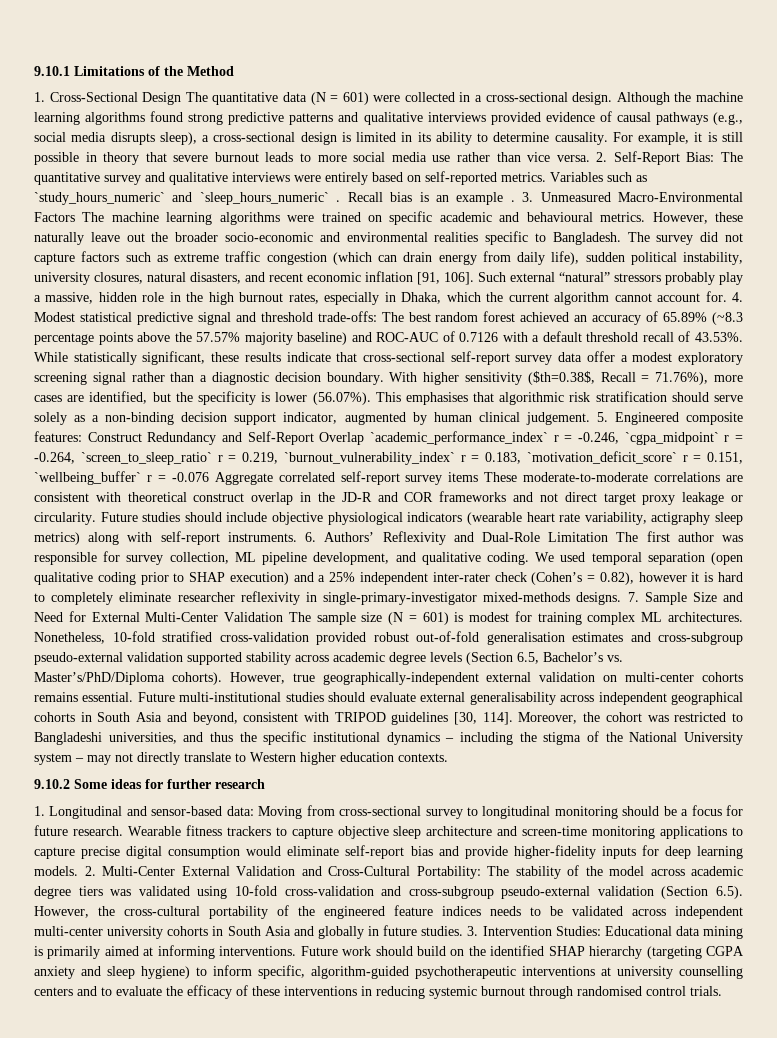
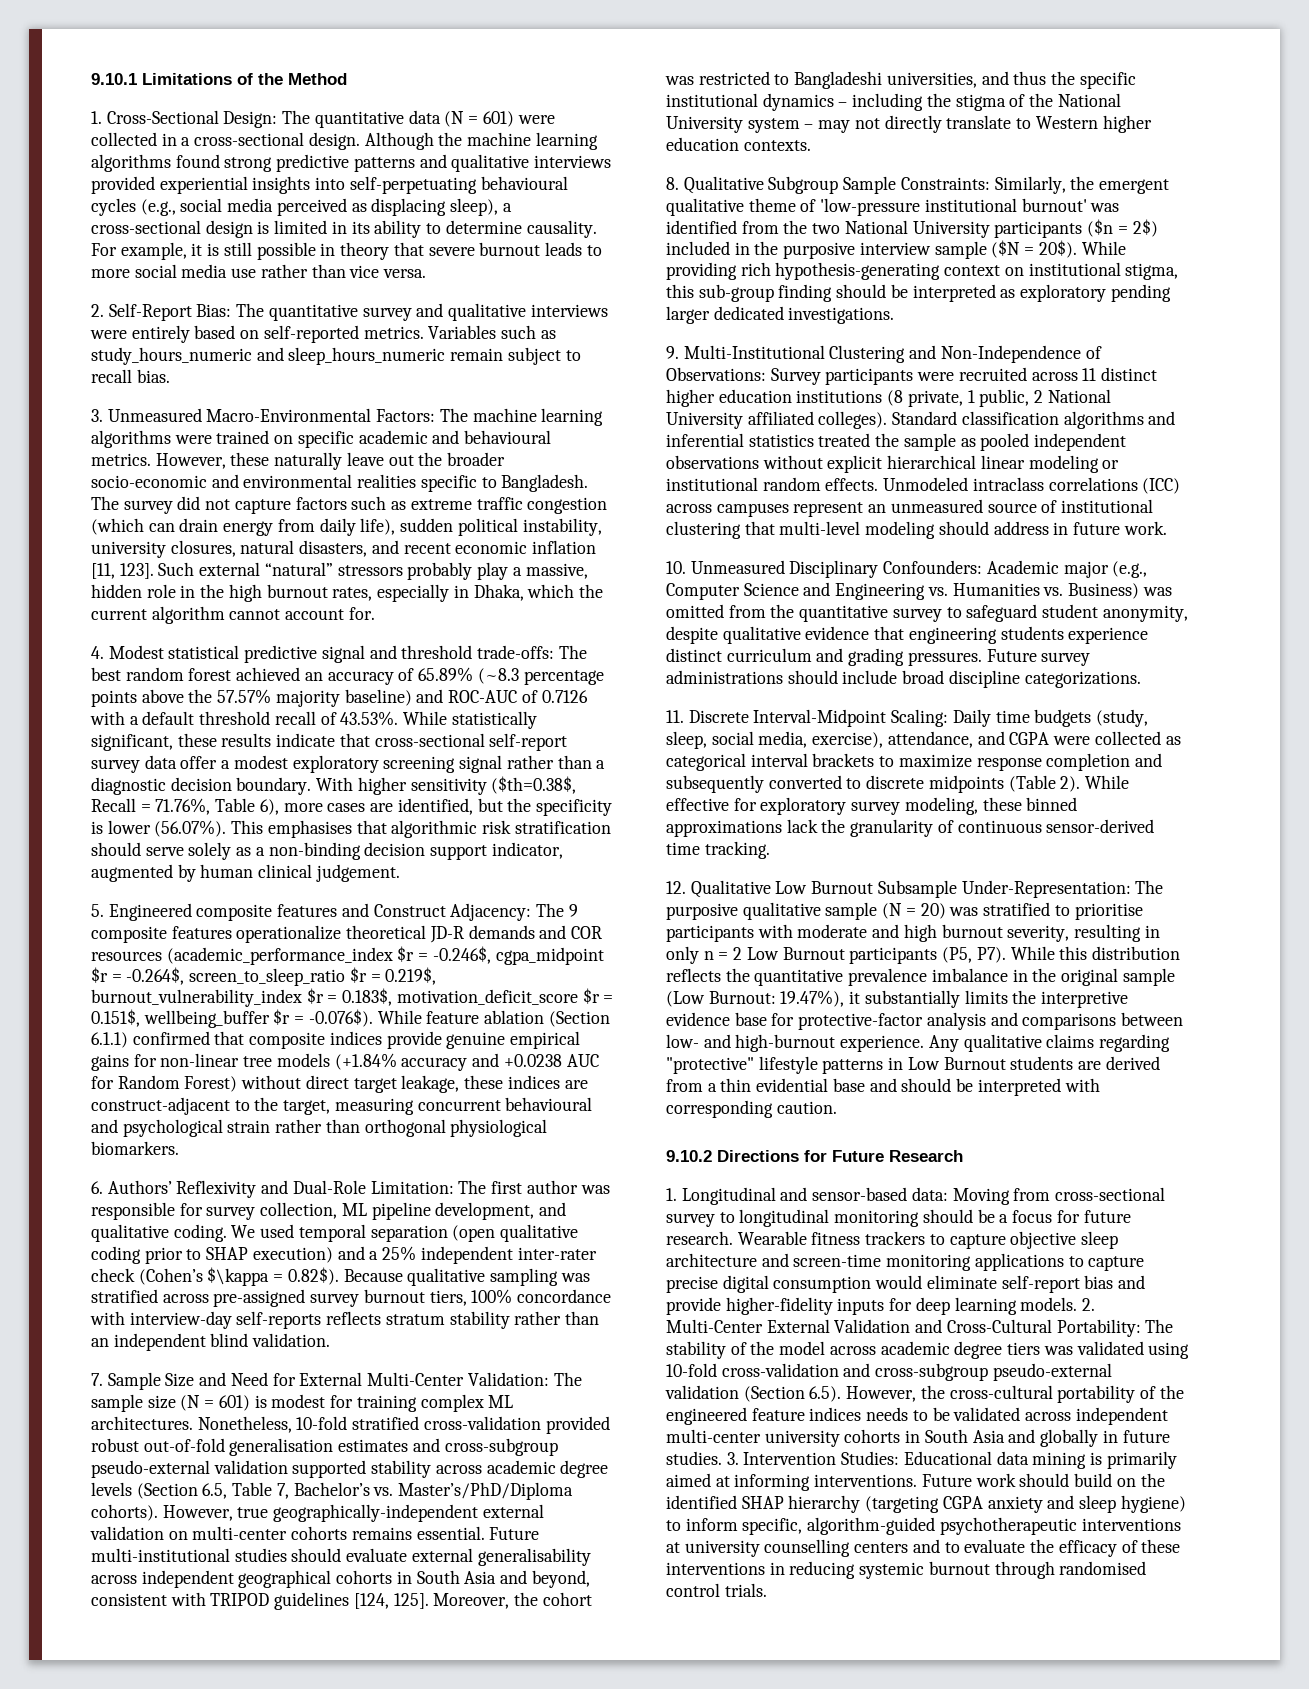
[142,92,182,105] Design -> [223,111,278,128] Design:
[545,111,743,125] [34,132,155,145] evidence of causal pathways (e.g., social media disrupts -> [159,176,568,194] [91,198,447,216] experiential insights into self-perpetuating behavioural cycles (e.g., social media perceived as displacing
(590, 158) none -> (427, 273) //
[34,192,515,205] `study_hours_numeric` and `sleep_hours_numeric` . Recall bias is an example . -> [91,347,581,365] [91,369,170,383] study_hours_numeric and sleep_hours_numeric remain subject to recall bias. //
[34,212,75,222] Factors -> [376,409,436,422] Factors:
[417,272,474,285] [91, 106]. -> [91,563,154,579] [11, 123].
(727, 296) none -> (375, 613) //
[655,372,709,385] 71.76%), -> [155,798,279,815] 71.76%, Table 6),
(590, 418) none -> (400, 873) //
[34,431,743,445] [34,451,743,465] [34,471,743,485] [34,491,744,505] [34,512,744,525] [34,531,297,545] features: Construct Redundancy and Self-Report Overlap `academic_performance_index` r = -0.246, `cgpa_midpoint` r = -0.264, `screen_to_sleep_ratio` r = 0.219, `burnout_vulnerability_index` r = 0.183, `motivation_deficit_score` r = 0.151, `wellbeing_buffer` r = -0.076 Aggregate correlated self-report survey items These moderate-to-moderate correlations are consistent with theoretical construct overlap in the JD-R and COR frameworks and not direct target proxy leakage or circularity. Future studies should include objective physiological indicators (wearable heart rate variability, actigraphy sleep metrics) along with self-report instruments. -> [277,903,578,921] [91,925,603,943] [91,946,604,965] [91,967,437,986] [91,988,614,1007] [91,1009,610,1028] [91,1031,581,1049] [91,1053,599,1071] [91,1075,588,1093] [91,1097,593,1115] [91,1119,548,1137] [91,1141,179,1155] features and Construct Adjacency: The 9 composite features operationalize theoretical JD-R demands and COR resources (academic_performance_index $r = -0.246$, cgpa_midpoint $r = -0.264$, screen_to_sleep_ratio $r = 0.219$, burnout_vulnerability_index $r = 0.183$, motivation_deficit_score $r = 0.151$, wellbeing_buffer $r = -0.076$). While feature ablation (Section 6.1.1) confirmed that composite indices provide genuine empirical gains for non-linear tree models (+1.84% accuracy and +0.0238 AUC for Random Forest) without direct target leakage, these indices are construct-adjacent to the target, measuring concurrent behavioural and psychological strain rather than orthogonal physiological biomarkers. //
[548,532,609,542] Limitation -> [370,1181,454,1194] Limitation:
[587,572,744,585] [34,591,622,605] = 0.82), however it is hard to completely eliminate researcher reflexivity in single-primary-investigator mixed-methods designs. -> [207,1267,590,1286] [91,1289,612,1307] [90,1311,600,1329] [91,1333,331,1351] $\kappa = 0.82$). Because qualitative sampling was stratified across pre-assigned survey burnout tiers, 100% concordance with interview-day self-reports reflects stratum stability rather than an independent blind validation. //
[224,612,284,622] Validation -> [467,1372,549,1386] Validation:
(539, 658) none -> [232,1482,289,1499] Table 7,
[454,712,513,725] [30, 114]. -> [353,1593,429,1609] [124, 125].
[34,779,265,789] 9.10.2 Some ideas for further research -> [666,176,1170,194] [666,198,1120,216] [666,219,1158,238] [666,240,1126,259] [666,262,1179,280] [666,284,1171,302] [666,306,895,324] [666,345,1102,363] [666,367,1158,385] [666,389,1111,407] [666,411,1176,429] [666,433,1127,451] [666,455,1120,473] [666,477,1181,494] [666,499,1154,517] [666,521,1167,539] [666,560,1148,578] [666,582,1172,600] [666,604,1188,622] [666,626,1149,644] [666,648,1091,666] [666,670,1141,688] [666,709,1149,727] [666,731,1181,749] [666,753,1163,771] [666,775,1130,793] [666,797,1078,815] [666,819,1155,837] [666,841,770,859] [666,880,1164,898] [666,902,1143,920] [666,924,1160,942] [666,946,1180,964] [666,968,1175,986] [666,990,1129,1008] [666,1012,1184,1030] [666,1034,1171,1052] [666,1056,1160,1074] [666,1078,1100,1096] [666,1100,837,1118] [666,1150,963,1162] 8. Qualitative Subgroup Sample Constraints: Similarly, the emergent qualitative theme of 'low-pressure institutional burnout' was identified from the two National University participants ($n = 2$) included in the purposive interview sample ($N = 20$). While providing rich hypothesis-generating context on institutional stigma, this sub-group finding should be interpreted as exploratory pending larger dedicated investigations. // 9. Multi-Institutional Clustering and Non-Independence of Observations: Survey participants were recruited across 11 distinct higher education institutions (8 private, 1 public, 2 National University affiliated colleges). Standard classification algorithms and inferential statistics treated the sample as pooled independent observations without explicit hierarchical linear modeling or institutional random effects. Unmodeled intraclass correlations (ICC) across campuses represent an unmeasured source of institutional clustering that multi-level modeling should address in future work. // 10. Unmeasured Disciplinary Confounders: Academic major (e.g., Computer Science and Engineering vs. Humanities vs. Business) was omitted from the quantitative survey to safeguard student anonymity, despite qualitative evidence that engineering students experience distinct curriculum and grading pressures. Future survey administrations should include broad discipline categorizations. // 11. Discrete Interval-Midpoint Scaling: Daily time budgets (study, sleep, social media, exercise), attendance, and CGPA were collected as categorical interval brackets to maximize response completion and subsequently converted to discrete midpoints (Table 2). While effective for exploratory survey modeling, these binned approximations lack the granularity of continuous sensor-derived time tracking. // 12. Qualitative Low Burnout Subsample Under-Representation: The purposive qualitative sample (N = 20) was stratified to prioritise participants with moderate and high burnout severity, resulting in only n = 2 Low Burnout participants (P5, P7). While this distribution reflects the quantitative prevalence imbalance in the original sample (Low Burnout: 19.47%), it substantially limits the interpretive evidence base for protective-factor analysis and comparisons between low- and high-burnout experience. Any qualitative claims regarding "protective" lifestyle patterns in Low Burnout students are derived from a thin evidential base and should be interpreted with corresponding caution. // 9.10.2 Directions for Future Research

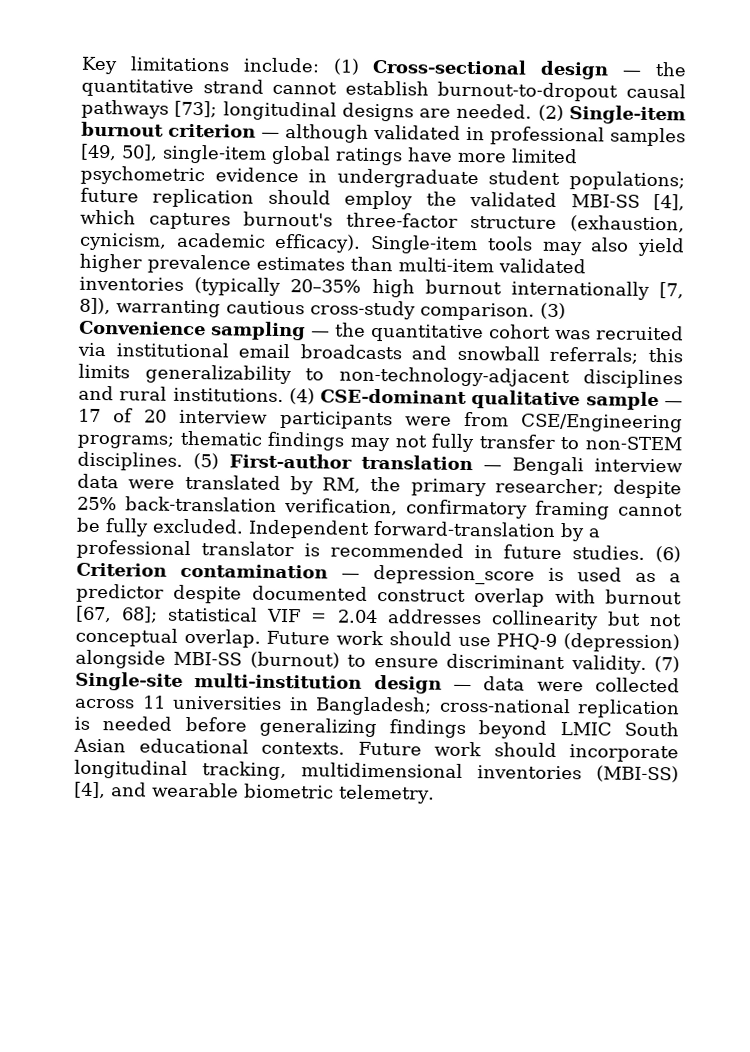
[91,73,347,85] [91,110,555,128] [91,132,598,150] [91,154,612,172] [91,176,568,194] [91,198,512,216] [91,220,597,238] [91,242,602,260] [91,264,427,278] [91,303,608,321] [90,325,556,343] [91,347,581,365] [91,369,170,383] [91,408,604,426] [91,430,552,448] [91,452,506,470] [91,474,589,492] [91,496,608,514] [91,518,602,536] [91,540,597,558] [91,562,588,580] [91,584,603,602] [91,606,375,624] [91,645,587,663] [91,667,604,685] [91,689,588,707] [90,711,537,729] [91,733,568,751] [91,755,606,773] [91,776,577,795] [91,798,612,816] [91,820,611,838] [91,842,563,860] [91,864,400,882] [91,903,578,921] [91,925,603,943] [91,946,604,965] [91,967,437,986] [91,988,614,1007] [91,1009,610,1028] [91,1031,581,1049] [91,1053,599,1071] [91,1075,588,1093] [91,1097,593,1115] [91,1119,548,1137] [91,1141,179,1155] [91,1180,610,1198] [91,1202,567,1220] [91,1224,579,1242] [91,1246,597,1264] [91,1267,590,1286] [91,1289,612,1307] [90,1311,600,1329] [91,1333,331,1351] [91,1372,582,1390] [91,1394,514,1412] [91,1416,610,1434] [91,1438,558,1456] [91,1460,609,1478] [91,1482,574,1500] [91,1504,544,1522] [90,1526,540,1540] [91,1548,591,1566] [91,1570,590,1588] [91,1592,592,1610] [665,71,1136,89] [666,93,1121,111] [666,115,1152,133] [666,137,811,151] [666,176,1170,194] [666,198,1120,216] [666,219,1158,238] [666,240,1126,259] [666,262,1179,280] [666,284,1171,302] [666,306,895,324] [666,345,1102,363] [666,367,1158,385] [666,389,1111,407] [666,411,1176,429] [666,433,1127,451] [666,455,1120,473] [666,477,1181,494] [666,499,1154,517] [666,521,1167,539] [666,560,1148,578] [666,582,1172,600] [666,604,1188,622] [666,626,1149,644] [666,648,1091,666] [666,670,1141,688] [666,709,1149,727] [666,731,1181,749] [666,753,1163,771] [666,775,1130,793] [666,797,1078,815] [666,819,1155,837] [666,841,770,859] [666,880,1164,898] [666,902,1143,920] [666,924,1160,942] [666,946,1180,964] [666,968,1175,986] [666,990,1129,1008] [666,1012,1184,1030] [666,1034,1171,1052] [666,1056,1160,1074] [666,1078,1100,1096] [666,1100,837,1118] [666,1150,963,1162] [666,1187,1166,1205] [666,1209,1131,1227] [666,1231,1119,1249] [666,1253,1145,1271] [666,1275,1146,1293] [666,1297,1096,1315] [666,1319,1174,1337] [666,1341,1190,1359] [666,1363,1112,1381] [665,1385,1184,1403] [666,1407,1168,1425] [666,1429,1170,1447] [666,1451,1177,1469] [666,1473,1165,1491] [666,1495,1186,1513] [666,1517,1181,1535] [666,1539,1181,1557] [666,1561,1147,1579] [666,1583,767,1597] 9.10.1 Limitations of the Method // 1. Cross-Sectional Design: The quantitative data (N = 601) were collected in a cross-sectional design. Although the machine learning algorithms found strong predictive patterns and qualitative interviews provided experiential insights into self-perpetuating behavioural cycles (e.g., social media perceived as displacing sleep), a cross-sectional design is limited in its ability to determine causality. For example, it is still possible in theory that severe burnout leads to more social media use rather than vice versa. // 2. Self-Report Bias: The quantitative survey and qualitative interviews were entirely based on self-reported metrics. Variables such as study_hours_numeric and sleep_hours_numeric remain subject to recall bias. // 3. Unmeasured Macro-Environmental Factors: The machine learning algorithms were trained on specific academic and behavioural metrics. However, these naturally leave out the broader socio-economic and environmental realities specific to Bangladesh. The survey did not capture factors such as extreme traffic congestion (which can drain energy from daily life), sudden political instability, university closures, natural disasters, and recent economic inflation [11, 123]. Such external “natural” stressors probably play a massive, hidden role in the high burnout rates, especially in Dhaka, which the current algorithm cannot account for. // 4. Modest statistical predictive signal and threshold trade-offs: The best random forest achieved an accuracy of 65.89% (~8.3 percentage points above the 57.57% majority baseline) and ROC-AUC of 0.7126 with a default threshold recall of 43.53%. While statistically significant, these results indicate that cross-sectional self-report survey data offer a modest exploratory screening signal rather than a diagnostic decision boundary. With higher sensitivity ($th=0.38$, Recall = 71.76%, Table 6), more cases are identified, but the specificity is lower (56.07%). This emphasises that algorithmic risk stratification should serve solely as a non-binding decision support indicator, augmented by human clinical judgement. // 5. Engineered composite features and Construct Adjacency: The 9 composite features operationalize theoretical JD-R demands and COR resources (academic_performance_index $r = -0.246$, cgpa_midpoint $r = -0.264$, screen_to_sleep_ratio $r = 0.219$, burnout_vulnerability_index $r = 0.183$, motivation_deficit_score $r = 0.151$, wellbeing_buffer $r = -0.076$). While feature ablation (Section 6.1.1) confirmed that composite indices provide genuine empirical gains for non-linear tree models (+1.84% accuracy and +0.0238 AUC for Random Forest) without direct target leakage, these indices are construct-adjacent to the target, measuring concurrent behavioural and psychological strain rather than orthogonal physiological biomarkers. // 6. Authors’ Reflexivity and Dual-Role Limitation: The first author was responsible for survey collection, ML pipeline development, and qualitative coding. We used temporal separation (open qualitative coding prior to SHAP execution) and a 25% independent inter-rater check (Cohen’s $\kappa = 0.82$). Because qualitative sampling was stratified across pre-assigned survey burnout tiers, 100% concordance with interview-day self-reports reflects stratum stability rather than an independent blind validation. // 7. Sample Size and Need for External Multi-Center Validation: The sample size (N = 601) is modest for training complex ML architectures. Nonetheless, 10-fold stratified cross-validation provided robust out-of-fold generalisation estimates and cross-subgroup pseudo-external validation supported stability across academic degree levels (Section 6.5, Table 7, Bachelor’s vs. Master’s/PhD/Diploma cohorts). However, true geographically-independent external validation on multi-center cohorts remains essential. Future multi-institutional studies should evaluate external generalisability across independent geographical cohorts in South Asia and beyond, consistent with TRIPOD guidelines [124, 125]. Moreover, the cohort was restricted to Bangladeshi universities, and thus the specific institutional dynamics – including the stigma of the National University system – may not directly translate to Western higher education contexts. // 8. Qualitative Subgroup Sample Constraints: Similarly, the emergent qualitative theme of 'low-pressure institutional burnout' was identified from the two National University participants ($n = 2$) included in the purposive interview sample ($N = 20$). While providing rich hypothesis-generating context on institutional stigma, this sub-group finding should be interpreted as exploratory pending larger dedicated investigations. // 9. Multi-Institutional Clustering and Non-Independence of Observations: Survey participants were recruited across 11 distinct higher education institutions (8 private, 1 public, 2 National University affiliated colleges). Standard classification algorithms and inferential statistics treated the sample as pooled independent observations without explicit hierarchical linear modeling or institutional random effects. Unmodeled intraclass correlations (ICC) across campuses represent an unmeasured source of institutional clustering that multi-level modeling should address in future work. // 10. Unmeasured Disciplinary Confounders: Academic major (e.g., Computer Science and Engineering vs. Humanities vs. Business) was omitted from the quantitative survey to safeguard student anonymity, despite qualitative evidence that engineering students experience distinct curriculum and grading pressures. Future survey administrations should include broad discipline categorizations. // 11. Discrete Interval-Midpoint Scaling: Daily time budgets (study, sleep, social media, exercise), attendance, and CGPA were collected as categorical interval brackets to maximize response completion and subsequently converted to discrete midpoints (Table 2). While effective for exploratory survey modeling, these binned approximations lack the granularity of continuous sensor-derived time tracking. // 12. Qualitative Low Burnout Subsample Under-Representation: The purposive qualitative sample (N = 20) was stratified to prioritise participants with moderate and high burnout severity, resulting in only n = 2 Low Burnout participants (P5, P7). While this distribution reflects the quantitative prevalence imbalance in the original sample (Low Burnout: 19.47%), it substantially limits the interpretive evidence base for protective-factor analysis and comparisons between low- and high-burnout experience. Any qualitative claims regarding "protective" lifestyle patterns in Low Burnout students are derived from a thin evidential base and should be interpreted with corresponding caution. // 9.10.2 Directions for Future Research // 1. Longitudinal and sensor-based data: Moving from cross-sectional survey to longitudinal monitoring should be a focus for future research. Wearable fitness trackers to capture objective sleep architecture and screen-time monitoring applications to capture precise digital consumption would eliminate self-report bias and provide higher-fidelity inputs for deep learning models. 2. Multi-Center External Validation and Cross-Cultural Portability: The stability of the model across academic degree tiers was validated using 10-fold cross-validation and cross-subgroup pseudo-external validation (Section 6.5). However, the cross-cultural portability of the engineered feature indices needs to be validated across independent multi-center university cohorts in South Asia and globally in future studies. 3. Intervention Studies: Educational data mining is primarily aimed at informing interventions. Future work should build on the identified SHAP hierarchy (targeting CGPA anxiety and sleep hygiene) to inform specific, algorithm-guided psychotherapeutic interventions at university counselling centers and to evaluate the efficacy of these interventions in reducing systemic burnout through randomised control trials. -> [81,56,687,80] [81,78,687,102] [81,99,686,125] [81,121,686,147] [80,143,578,166] [80,165,685,191] [80,187,686,211] [80,209,685,233] [79,232,685,257] [79,253,586,274] [79,276,685,300] [79,297,566,321] [79,320,684,343] [77,342,683,364] [78,363,683,389] [78,385,683,411] [78,408,683,433] [77,430,682,453] [77,451,683,476] [77,473,682,499] [77,496,683,520] [76,517,600,542] [76,539,681,563] [76,562,681,585] [76,583,682,607] [75,605,682,630] [75,627,680,653] [75,649,680,674] [75,671,680,694] [75,695,680,719] [74,716,679,739] [73,738,679,763] [74,759,679,783] [74,781,435,804] Key limitations include: (1) Cross-sectional design — the quantitative strand cannot establish burnout-to-dropout causal pathways [73]; longitudinal designs are needed. (2) Single-item burnout criterion — although validated in professional samples [49, 50], single-item global ratings have more limited psychometric evidence in undergraduate student populations; future replication should employ the validated MBI-SS [4], which captures burnout's three-factor structure (exhaustion, cynicism, academic efficacy). Single-item tools may also yield higher prevalence estimates than multi-item validated inventories (typically 20–35% high burnout internationally [7, 8]), warranting cautious cross-study comparison. (3) Convenience sampling — the quantitative cohort was recruited via institutional email broadcasts and snowball referrals; this limits generalizability to non-technology-adjacent disciplines and rural institutions. (4) CSE-dominant qualitative sample — 17 of 20 interview participants were from CSE/Engineering programs; thematic findings may not fully transfer to non-STEM disciplines. (5) First-author translation — Bengali interview data were translated by RM, the primary researcher; despite 25% back-translation verification, confirmatory framing cannot be fully excluded. Independent forward-translation by a professional translator is recommended in future studies. (6) Criterion contamination — depression_score is used as a predictor despite documented construct overlap with burnout [67, 68]; statistical VIF = 2.04 addresses collinearity but not conceptual overlap. Future work should use PHQ-9 (depression) alongside MBI-SS (burnout) to ensure discriminant validity. (7) Single-site multi-institution design — data were collected across 11 universities in Bangladesh; cross-national replication is needed before generalizing findings beyond LMIC South Asian educational contexts. Future work should incorporate longitudinal tracking, multidimensional inventories (MBI-SS) [4], and wearable biometric telemetry.

